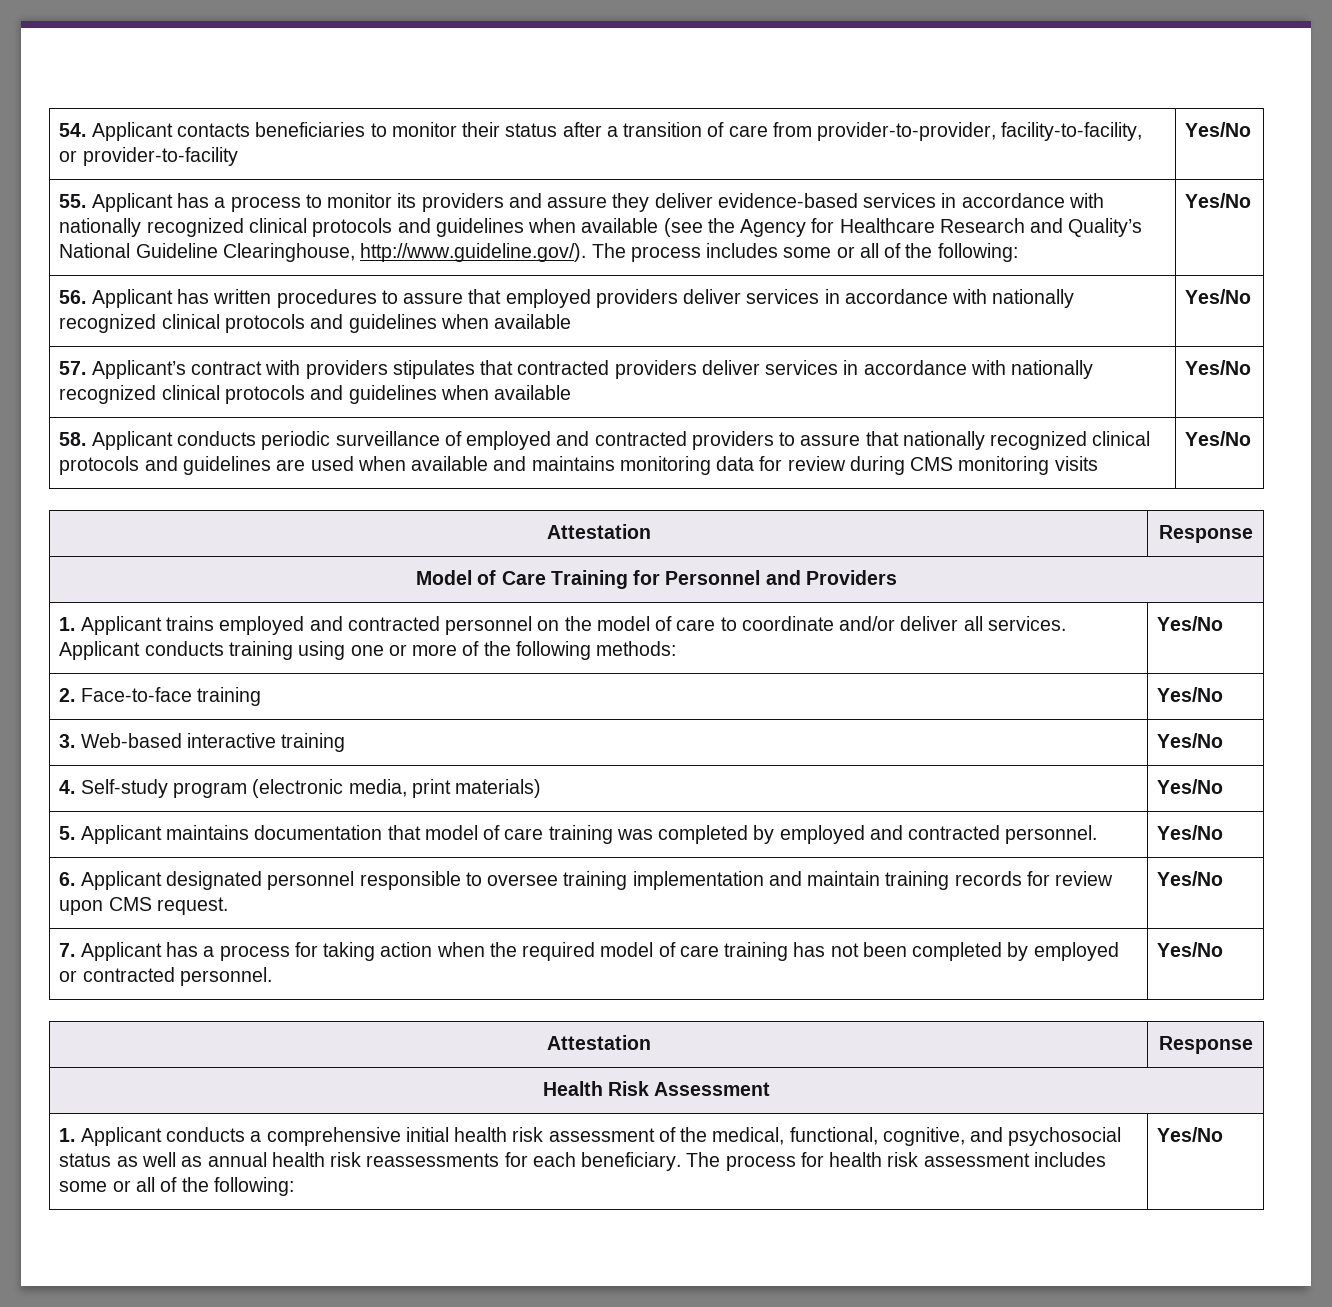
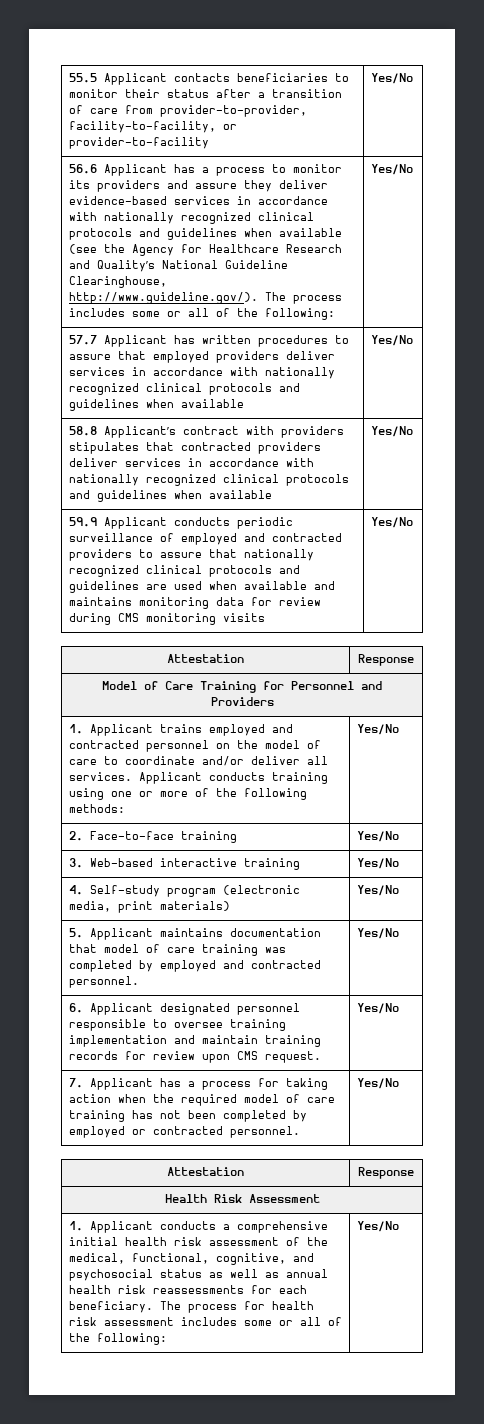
[59,123,87,137] 54. -> [68,73,97,83] 55.5
[59,194,87,208] 55. -> [68,164,97,174] 56.6
[59,290,87,304] 56. -> [68,335,97,345] 57.7
[59,361,87,375] 57. -> [68,426,97,436] 58.8
[59,432,87,446] 58. -> [68,517,97,527] 59.9

